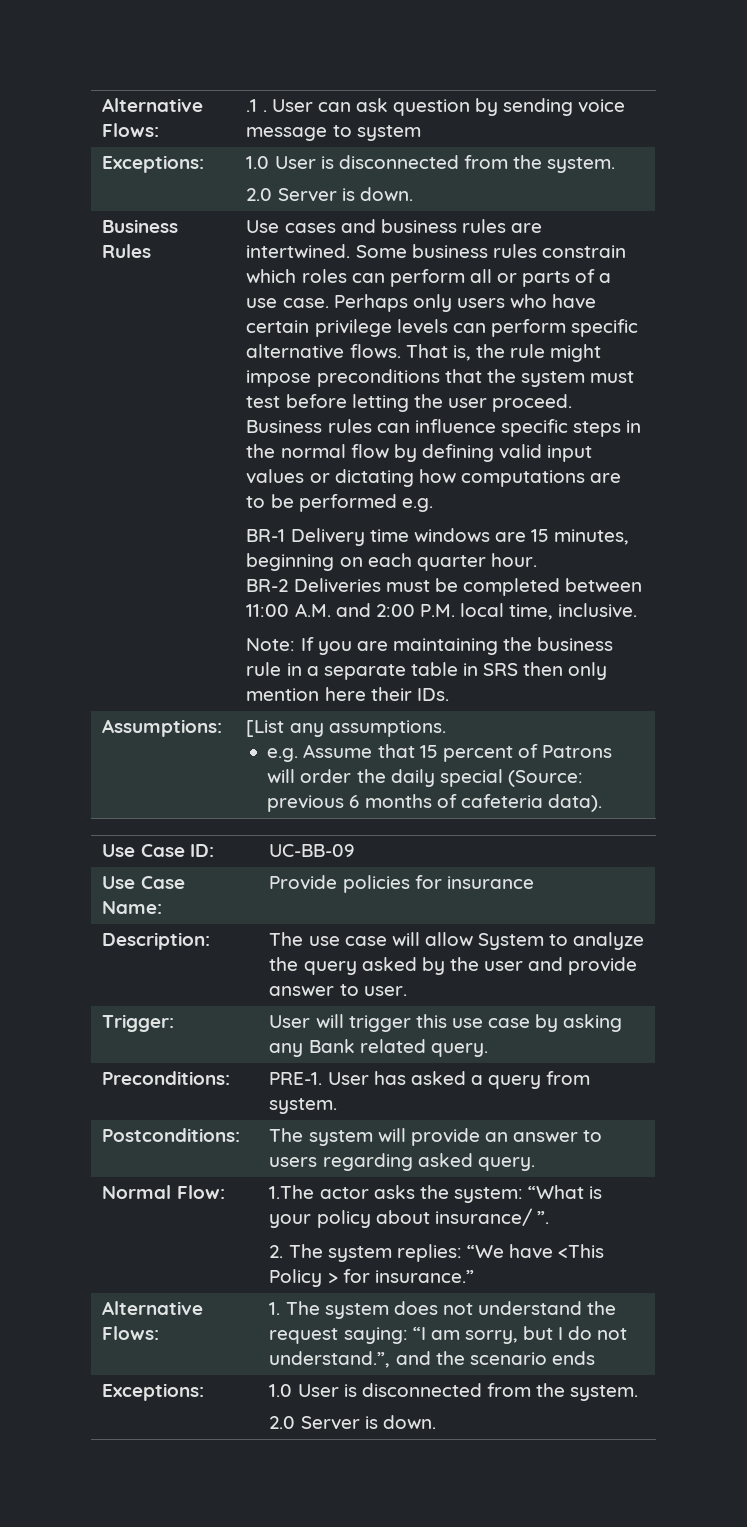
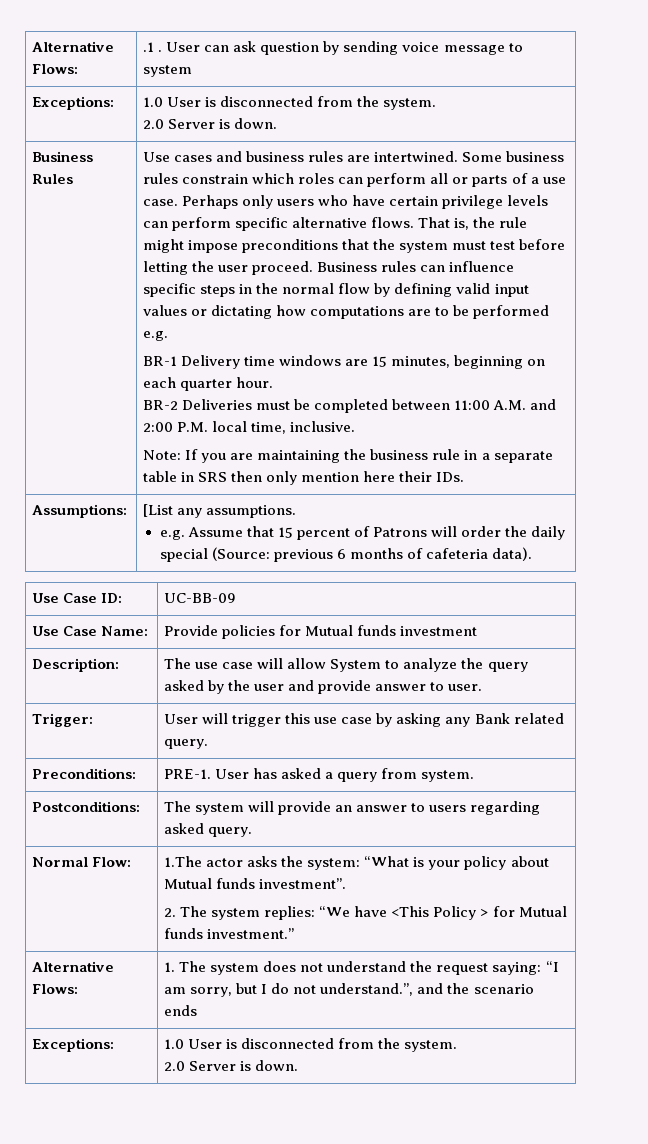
[446,876,534,889] insurance -> [305,625,478,636] Mutual funds investment
[434,1208,549,1226] insurance/ ”. -> [164,878,347,889] Mutual funds investment”.
[374,1270,474,1283] insurance.” -> [518,906,567,917] [164,928,295,939] Mutual funds investment.”

